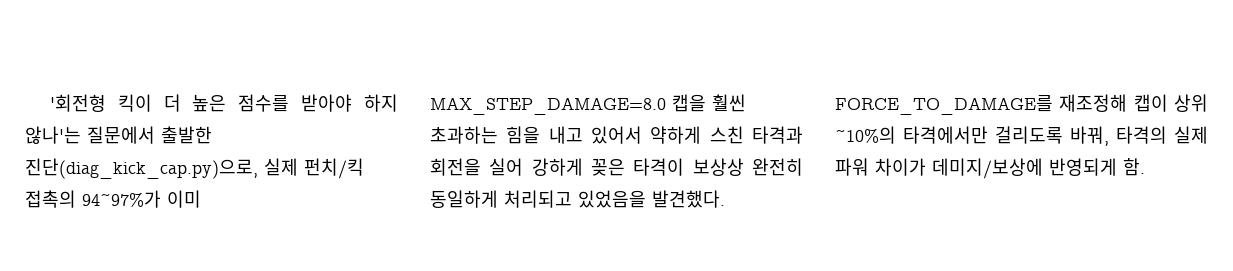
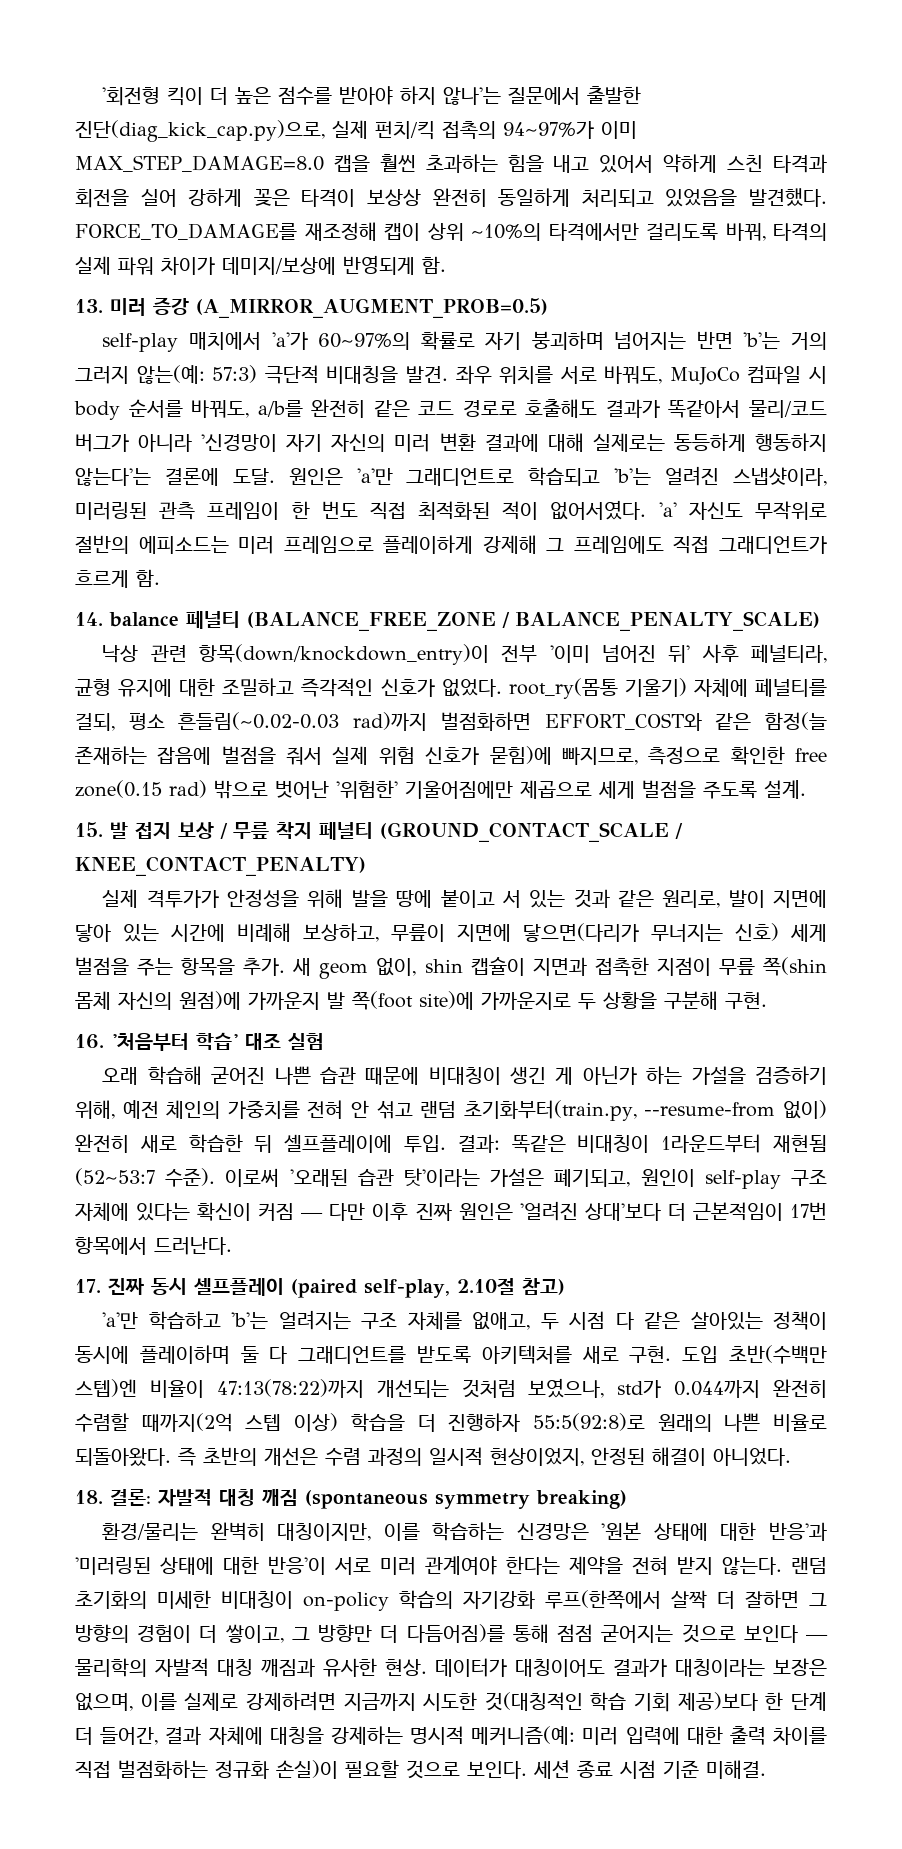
(1145, 167) none -> [75,297,548,318] [102,331,827,352] [75,365,828,385] [74,399,827,420] [75,433,827,452] [75,466,828,486] [75,500,827,520] [75,535,827,554] [75,569,160,588] [75,611,820,631] [102,644,827,665] [75,678,828,699] [75,712,827,731] [75,746,828,765] [75,780,806,799] [75,822,683,842] [75,856,366,876] [102,889,828,908] [75,923,827,942] [75,957,828,979] [75,991,767,1010] [75,1032,324,1051] [102,1066,828,1085] [75,1100,827,1121] [75,1134,827,1153] [75,1168,827,1189] [75,1201,828,1221] [75,1237,232,1255] [75,1278,565,1298] [102,1310,827,1330] [75,1345,827,1364] [75,1378,827,1398] [75,1413,827,1432] [75,1447,791,1466] [75,1489,627,1509] [102,1522,827,1541] [75,1556,827,1575] [75,1590,827,1611] [75,1624,829,1643] [75,1658,827,1677] [75,1691,827,1712] [75,1726,827,1745] [75,1760,766,1779] // 13. 미러 증강 (A_MIRROR_AUGMENT_PROB=0.5) // self-play 매치에서 'a'가 60~97%의 확률로 자기 붕괴하며 넘어지는 반면 'b'는 거의 그러지 않는(예: 57:3) 극단적 비대칭을 발견. 좌우 위치를 서로 바꿔도, MuJoCo 컴파일 시 body 순서를 바꿔도, a/b를 완전히 같은 코드 경로로 호출해도 결과가 똑같아서 물리/코드 버그가 아니라 '신경망이 자기 자신의 미러 변환 결과에 대해 실제로는 동등하게 행동하지 않는다'는 결론에 도달. 원인은 'a'만 그래디언트로 학습되고 'b'는 얼려진 스냅샷이라, 미러링된 관측 프레임이 한 번도 직접 최적화된 적이 없어서였다. 'a' 자신도 무작위로 절반의 에피소드는 미러 프레임으로 플레이하게 강제해 그 프레임에도 직접 그래디언트가 흐르게 함. // 14. balance 페널티 (BALANCE_FREE_ZONE / BALANCE_PENALTY_SCALE) // 낙상 관련 항목(down/knockdown_entry)이 전부 '이미 넘어진 뒤' 사후 페널티라, 균형 유지에 대한 조밀하고 즉각적인 신호가 없었다. root_ry(몸통 기울기) 자체에 페널티를 걸되, 평소 흔들림(~0.02-0.03 rad)까지 벌점화하면 EFFORT_COST와 같은 함정(늘 존재하는 잡음에 벌점을 줘서 실제 위험 신호가 묻힘)에 빠지므로, 측정으로 확인한 free zone(0.15 rad) 밖으로 벗어난 '위험한' 기울어짐에만 제곱으로 세게 벌점을 주도록 설계. // 15. 발 접지 보상 / 무릎 착지 페널티 (GROUND_CONTACT_SCALE / KNEE_CONTACT_PENALTY) // 실제 격투가가 안정성을 위해 발을 땅에 붙이고 서 있는 것과 같은 원리로, 발이 지면에 닿아 있는 시간에 비례해 보상하고, 무릎이 지면에 닿으면(다리가 무너지는 신호) 세게 벌점을 주는 항목을 추가. 새 geom 없이, shin 캡슐이 지면과 접촉한 지점이 무릎 쪽(shin 몸체 자신의 원점)에 가까운지 발 쪽(foot site)에 가까운지로 두 상황을 구분해 구현. // 16. '처음부터 학습' 대조 실험 // 오래 학습해 굳어진 나쁜 습관 때문에 비대칭이 생긴 게 아닌가 하는 가설을 검증하기 위해, 예전 체인의 가중치를 전혀 안 섞고 랜덤 초기화부터(train.py, --resume-from 없이) 완전히 새로 학습한 뒤 셀프플레이에 투입. 결과: 똑같은 비대칭이 1라운드부터 재현됨 (52~53:7 수준). 이로써 '오래된 습관 탓'이라는 가설은 폐기되고, 원인이 self-play 구조 자체에 있다는 확신이 커짐 — 다만 이후 진짜 원인은 '얼려진 상대'보다 더 근본적임이 17번 항목에서 드러난다. // 17. 진짜 동시 셀프플레이 (paired self-play, 2.10절 참고) // 'a'만 학습하고 'b'는 얼려지는 구조 자체를 없애고, 두 시점 다 같은 살아있는 정책이 동시에 플레이하며 둘 다 그래디언트를 받도록 아키텍처를 새로 구현. 도입 초반(수백만 스텝)엔 비율이 47:13(78:22)까지 개선되는 것처럼 보였으나, std가 0.044까지 완전히 수렴할 때까지(2억 스텝 이상) 학습을 더 진행하자 55:5(92:8)로 원래의 나쁜 비율로 되돌아왔다. 즉 초반의 개선은 수렴 과정의 일시적 현상이었지, 안정된 해결이 아니었다. // 18. 결론: 자발적 대칭 깨짐 (spontaneous symmetry breaking) // 환경/물리는 완벽히 대칭이지만, 이를 학습하는 신경망은 '원본 상태에 대한 반응'과 '미러링된 상태에 대한 반응'이 서로 미러 관계여야 한다는 제약을 전혀 받지 않는다. 랜덤 초기화의 미세한 비대칭이 on-policy 학습의 자기강화 루프(한쪽에서 살짝 더 잘하면 그 방향의 경험이 더 쌓이고, 그 방향만 더 다듬어짐)를 통해 점점 굳어지는 것으로 보인다 — 물리학의 자발적 대칭 깨짐과 유사한 현상. 데이터가 대칭이어도 결과가 대칭이라는 보장은 없으며, 이를 실제로 강제하려면 지금까지 시도한 것(대칭적인 학습 기회 제공)보다 한 단계 더 들어간, 결과 자체에 대칭을 강제하는 명시적 메커니즘(예: 미러 입력에 대한 출력 차이를 직접 벌점화하는 정규화 손실)이 필요할 것으로 보인다. 세션 종료 시점 기준 미해결.

